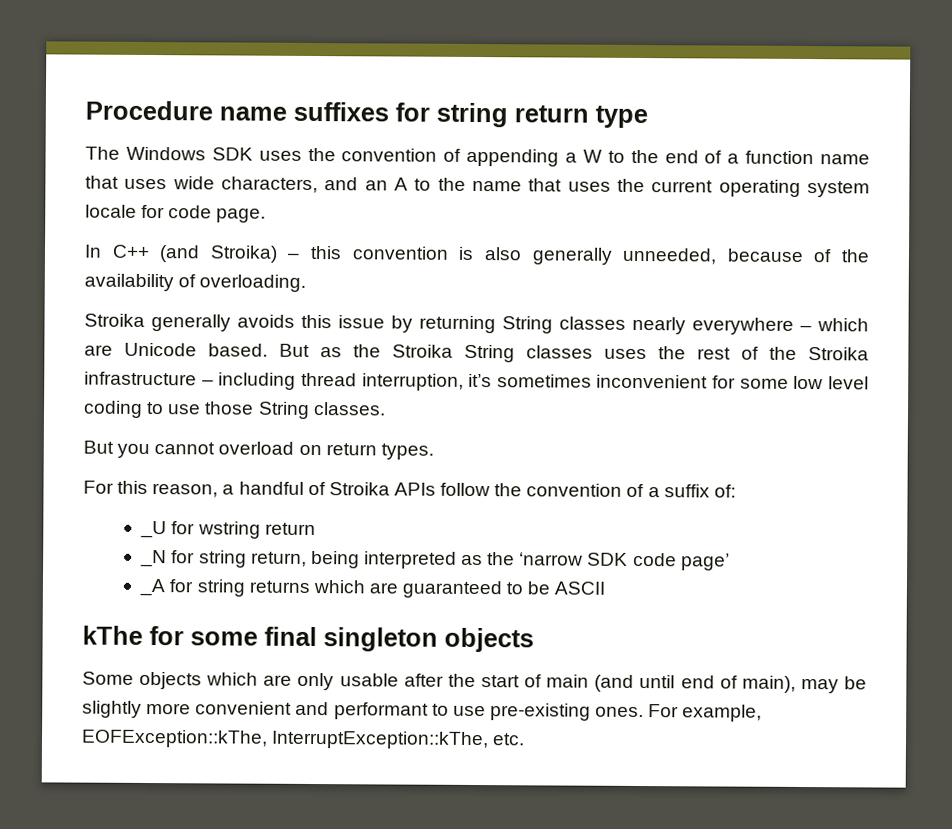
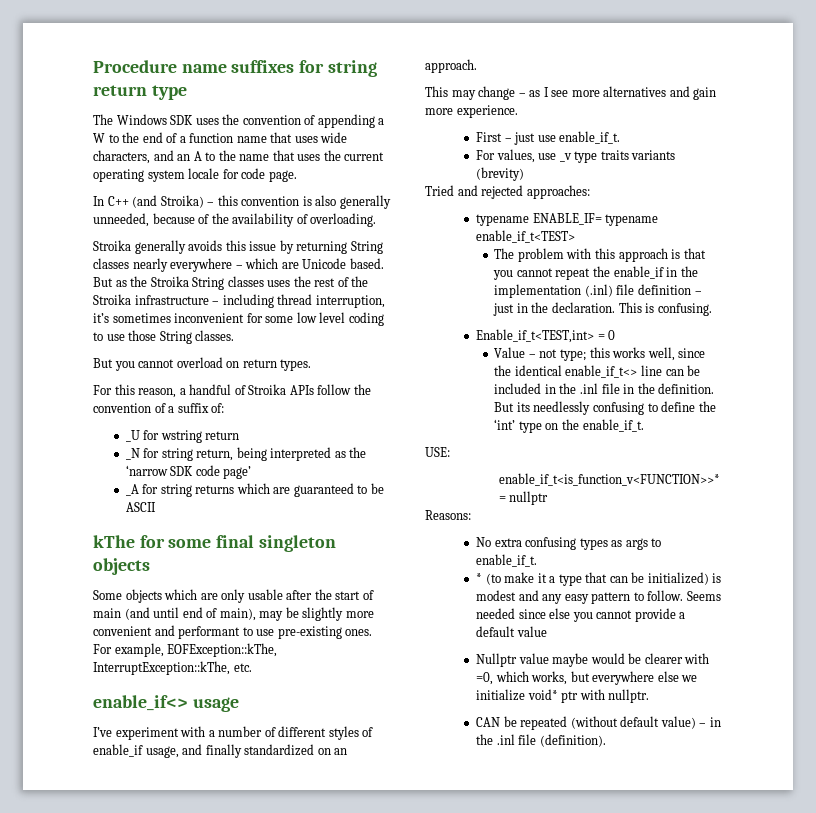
(526, 739) none -> [93,695,239,712] [93,726,374,740] [93,744,348,758] [425,59,477,73] [425,86,717,100] [425,105,518,118] [476,131,621,145] [476,149,676,163] [476,167,525,181] [425,185,590,199] [476,213,659,226] [476,230,576,243] [494,248,706,262] [493,266,698,280] [494,284,702,298] [493,302,712,316] [476,329,616,343] [494,347,706,361] [494,365,701,378] [494,383,715,394] [494,401,716,415] [494,419,644,433] [425,447,450,457] [498,473,720,486] [498,491,549,505] [425,510,471,520] [476,537,662,550] [476,554,538,567] [476,572,722,586] [476,590,721,604] [476,608,686,622] [476,626,547,637] [476,653,710,667] [476,671,698,685] [476,689,650,703] [476,716,721,730] [476,734,606,747] // enable_if<> usage // I’ve experiment with a number of different styles of enable_if usage, and finally standardized on an approach. // This may change – as I see more alternatives and gain more experience. // First – just use enable_if_t. // For values, use _v type traits variants (brevity) // Tried and rejected approaches: // typename ENABLE_IF= typename enable_if_t<TEST> // The problem with this approach is that you cannot repeat the enable_if in the implementation (.inl) file definition – just in the declaration. This is confusing. // Enable_if_t<TEST,int> = 0 // Value – not type; this works well, since the identical enable_if_t<> line can be included in the .inl file in the definition. But its needlessly confusing to define the ‘int’ type on the enable_if_t. // USE: // enable_if_t<is_function_v<FUNCTION>>* = nullptr // Reasons: // No extra confusing types as args to enable_if_t. // * (to make it a type that can be initialized) is modest and any easy pattern to follow. Seems needed since else you cannot provide a default value // Nullptr value maybe would be clearer with =0, which works, but everywhere else we initialize void* ptr with nullptr. // CAN be repeated (without default value) – in the .inl file (definition).

